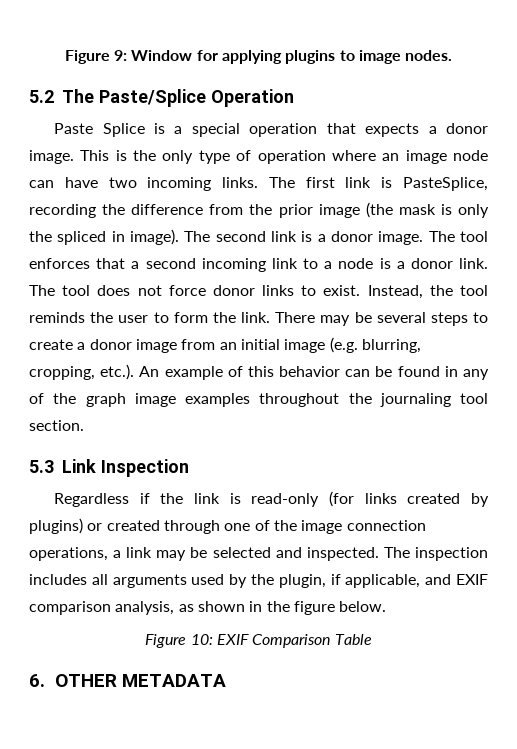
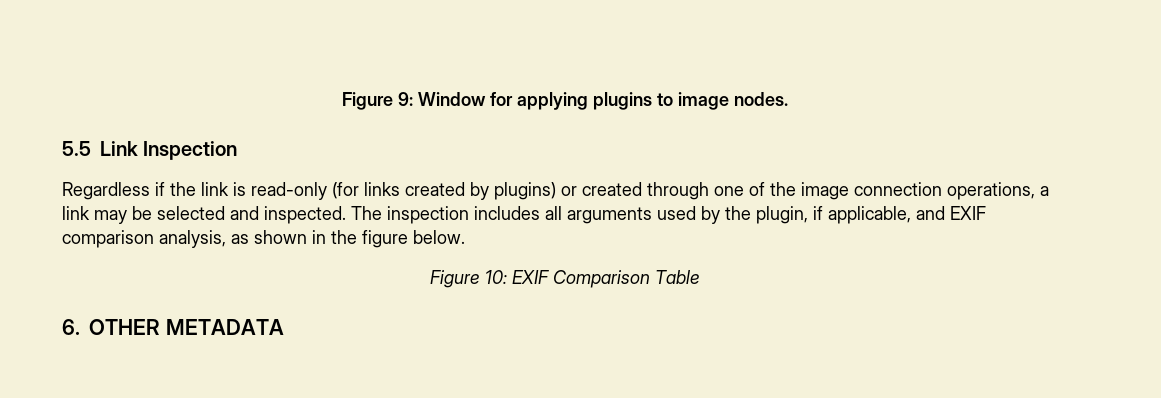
[29,89,294,107] [54,123,488,137] [29,150,489,164] [29,177,488,191] [29,202,490,218] [29,229,488,245] [29,258,489,272] [29,285,489,299] [29,312,489,326] [29,337,421,353] [29,364,490,380] [29,393,488,407] [29,420,84,431] [29,460,54,473] 5.2 The Paste/Splice Operation // Paste Splice is a special operation that expects a donor image. This is the only type of operation where an image node can have two incoming links. The first link is PasteSplice, recording the difference from the prior image (the mask is only the spliced in image). The second link is a donor image. The tool enforces that a second incoming link to a node is a donor link. The tool does not force donor links to exist. Instead, the tool reminds the user to form the link. There may be several steps to create a donor image from an initial image (e.g. blurring, cropping, etc.). An example of this behavior can be found in any of the graph image examples throughout the journaling tool section. // 5.3 -> [62,141,91,156] 5.5

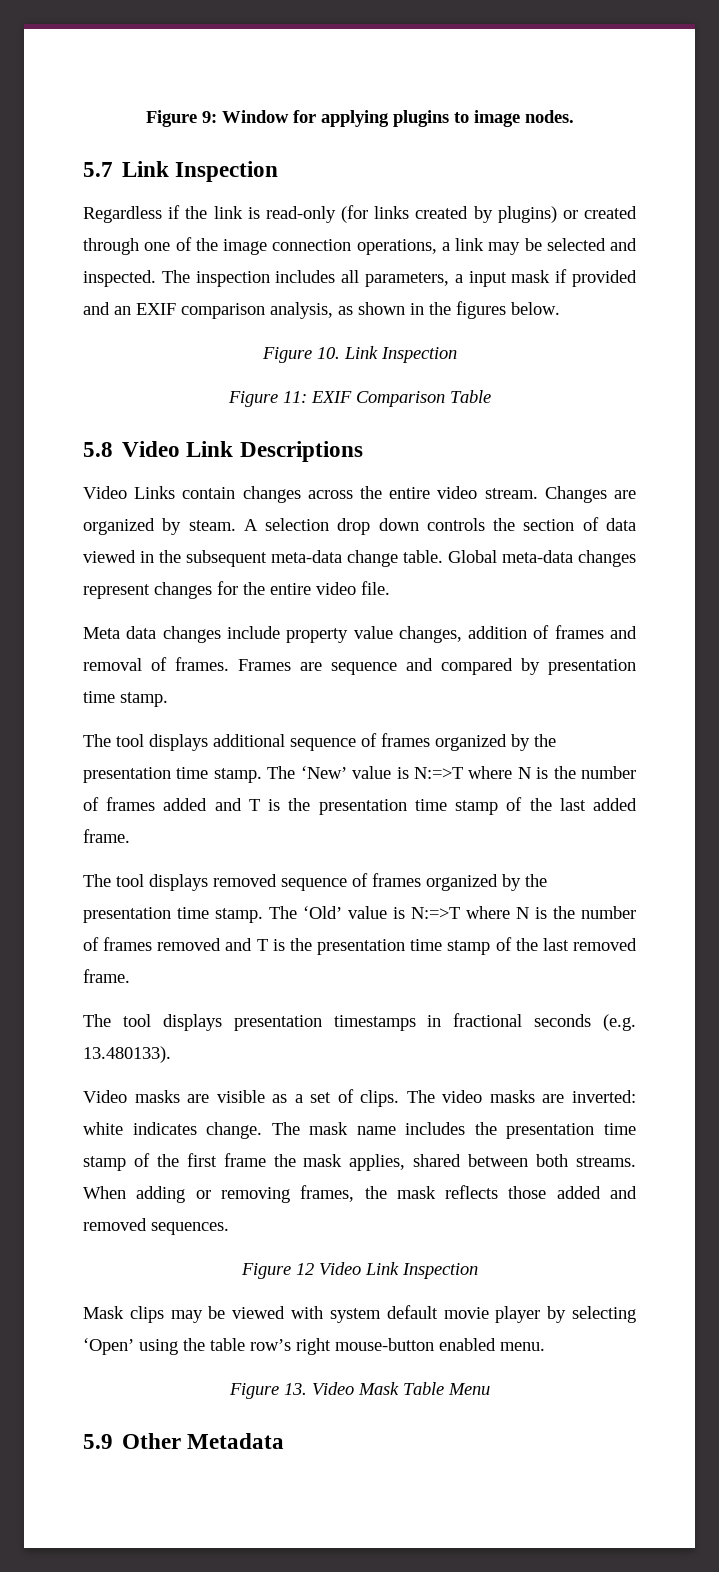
[62,141,91,156] 5.5 -> [83,162,113,177] 5.7
[567,206,945,224] arguments used by the plugin, if applicable, and -> [365,269,637,287] [83,302,131,315] parameters, a input mask if provided and an
[362,230,408,248] figure -> [456,301,506,319] figures
[484,270,700,288] [62,319,284,335] 10: EXIF Comparison Table // 6. OTHER METADATA -> [316,346,457,363] [227,390,491,407] [83,441,363,462] [83,486,636,503] [83,517,636,535] [83,550,636,567] [83,581,390,599] [83,625,637,643] [83,657,636,675] [83,691,168,707] [83,733,556,751] [83,766,637,783] [83,797,637,815] [83,829,130,843] [83,873,547,891] [83,906,636,923] [83,937,637,955] [83,969,130,983] [83,1013,636,1031] [83,1046,171,1063] [83,1089,637,1107] [83,1122,636,1139] [83,1153,637,1171] [83,1185,637,1203] [83,1218,229,1235] [240,1262,478,1279] [83,1305,636,1323] [83,1338,545,1355] [228,1382,490,1399] [83,1433,285,1449] 10. Link Inspection // Figure 11: EXIF Comparison Table // 5.8 Video Link Descriptions // Video Links contain changes across the entire video stream. Changes are organized by steam. A selection drop down controls the section of data viewed in the subsequent meta-data change table. Global meta-data changes represent changes for the entire video file. // Meta data changes include property value changes, addition of frames and removal of frames. Frames are sequence and compared by presentation time stamp. // The tool displays additional sequence of frames organized by the presentation time stamp. The ‘New’ value is N:=>T where N is the number of frames added and T is the presentation time stamp of the last added frame. // The tool displays removed sequence of frames organized by the presentation time stamp. The ‘Old’ value is N:=>T where N is the number of frames removed and T is the presentation time stamp of the last removed frame. // The tool displays presentation timestamps in fractional seconds (e.g. 13.480133). // Video masks are visible as a set of clips. The video masks are inverted: white indicates change. The mask name includes the presentation time stamp of the first frame the mask applies, shared between both streams. When adding or removing frames, the mask reflects those added and removed sequences. // Figure 12 Video Link Inspection // Mask clips may be viewed with system default movie player by selecting ‘Open’ using the table row’s right mouse-button enabled menu. // Figure 13. Video Mask Table Menu // 5.9 Other Metadata

